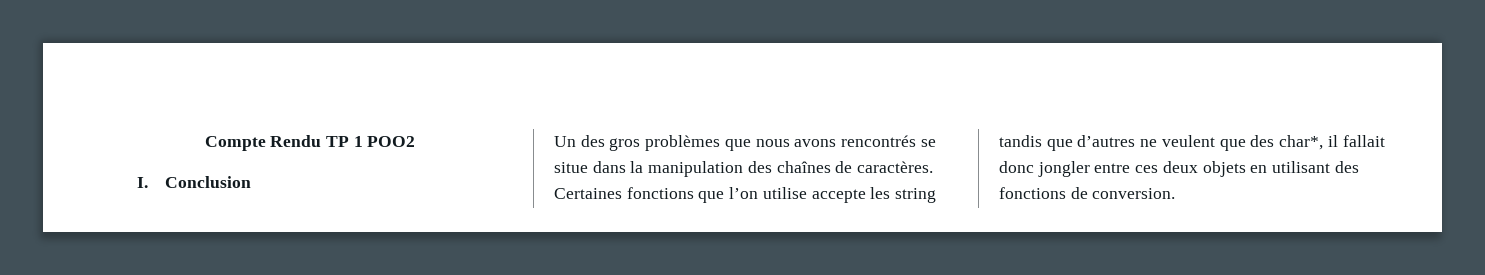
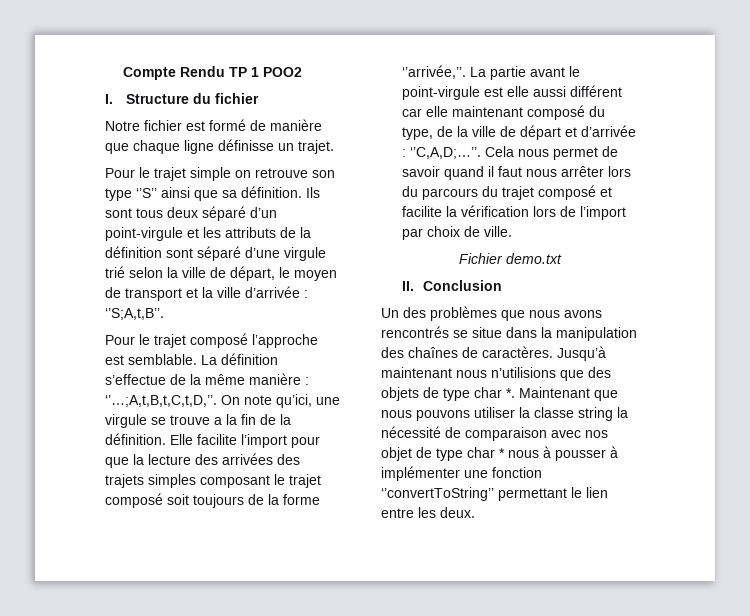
(148, 182) none -> [126,93,260,104] [105,119,323,131] [105,139,335,154] [105,167,336,181] [105,186,321,201] [105,206,278,221] [105,227,312,241] [105,246,327,261] [105,266,338,281] [105,286,309,301] [105,308,165,320] [105,333,319,348] [105,353,279,365] [105,373,310,385] [105,394,341,408] [105,414,292,428] [105,433,321,448] [105,453,301,468] [105,474,322,488] [105,493,321,508] [402,65,581,80] [402,85,623,100] [402,105,606,120] [402,125,637,140] [402,146,619,160] [402,166,632,180] [402,185,613,200] [402,205,627,220] [402,226,513,240] [458,253,562,264] [402,281,415,291] Structure du fichier // Notre fichier est formé de manière que chaque ligne définisse un trajet. // Pour le trajet simple on retrouve son type ‘’S’’ ainsi que sa définition. Ils sont tous deux séparé d’un point-virgule et les attributs de la définition sont séparé d’une virgule trié selon la ville de départ, le moyen de transport et la ville d’arrivée : ‘’S;A,t,B’’. // Pour le trajet composé l’approche est semblable. La définition s’effectue de la même manière : ‘’…;A,t,B,t,C,t,D,’’. On note qu’ici, une virgule se trouve a la fin de la définition. Elle facilite l’import pour que la lecture des arrivées des trajets simples composant le trajet composé soit toujours de la forme ‘’arrivée,’’. La partie avant le point-virgule est elle aussi différent car elle maintenant composé du type, de la ville de départ et d’arrivée : ‘’C,A,D;…’’. Cela nous permet de savoir quand il faut nous arrêter lors du parcours du trajet composé et facilite la vérification lors de l’import par choix de ville. // Fichier demo.txt // II.
[609,138,641,151] gros -> (426, 312) none
[554,187,937,203] [999,135,1385,151] [999,161,1359,177] [999,187,1176,199] Certaines fonctions que l’on utilise accepte les string tandis que d’autres ne veulent que des char*, il fallait donc jongler entre ces deux objets en utilisant des fonctions de conversion. -> [557,346,606,361] [381,367,611,381] [381,387,618,401] [381,407,628,421] [381,426,608,441] [381,446,618,461] [381,466,542,481] [381,487,608,501] [381,507,475,518] Jusqu’à maintenant nous n’utilisions que des objets de type char *. Maintenant que nous pouvons utiliser la classe string la nécessité de comparaison avec nos objet de type char * nous à pousser à implémenter une fonction ‘’convertToString’’ permettant le lien entre les deux.

